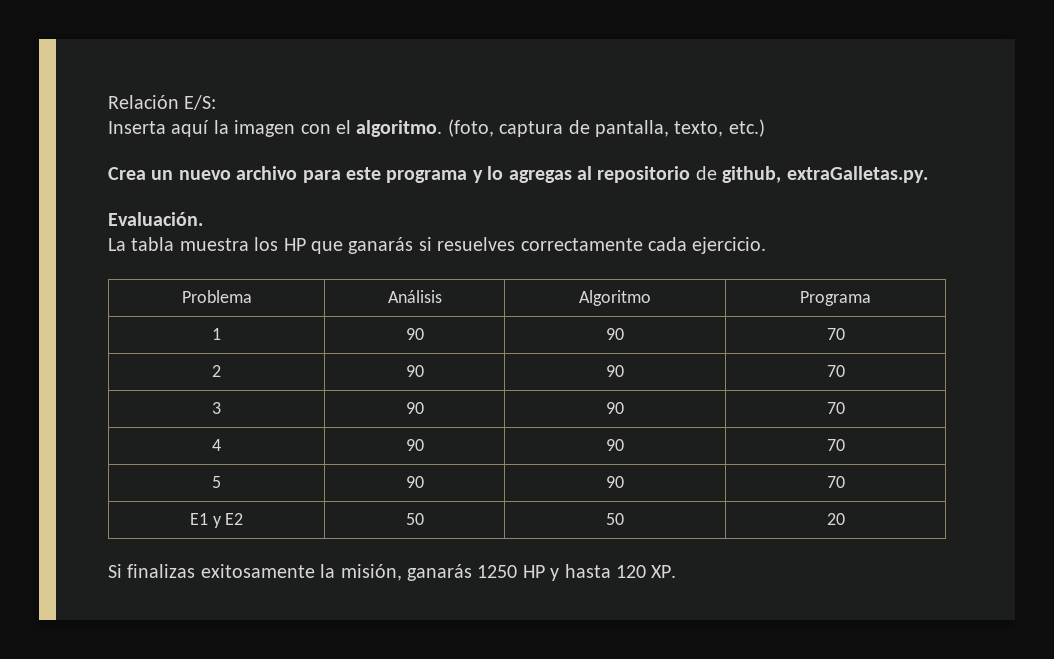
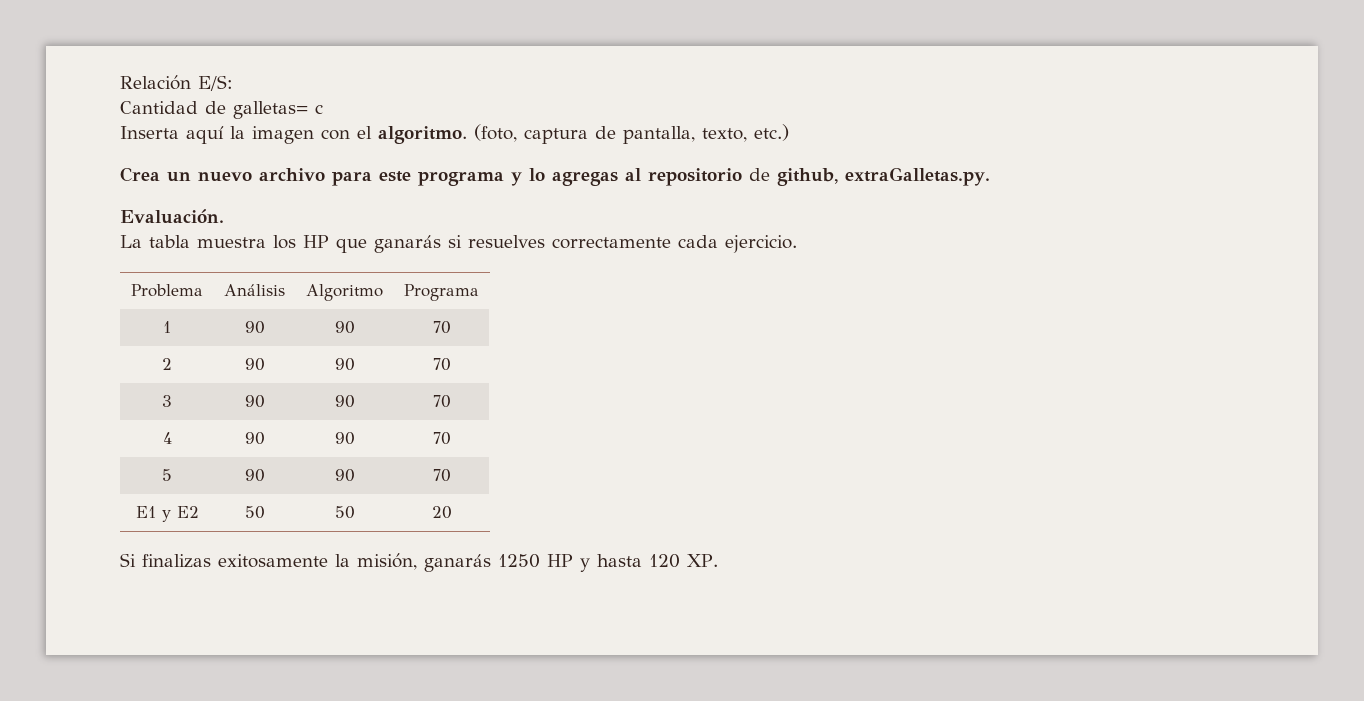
(217, 102) none -> [120,101,323,119] // Cantidad de galletas= c

